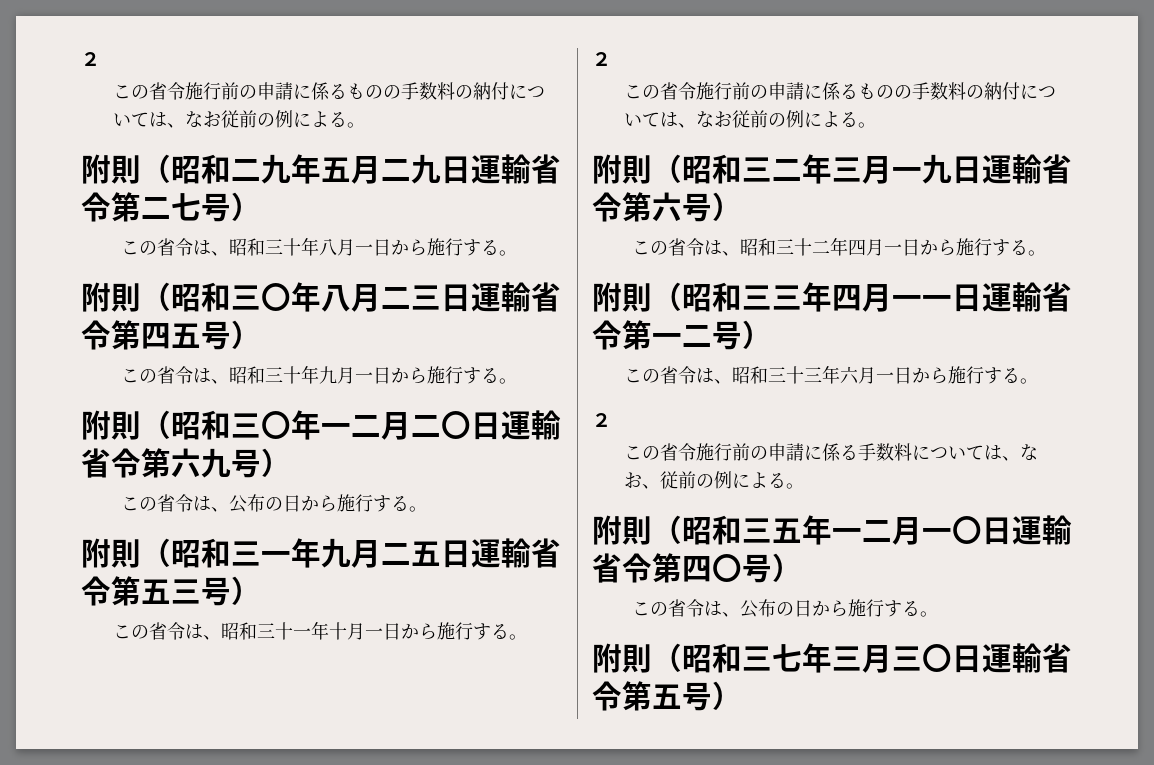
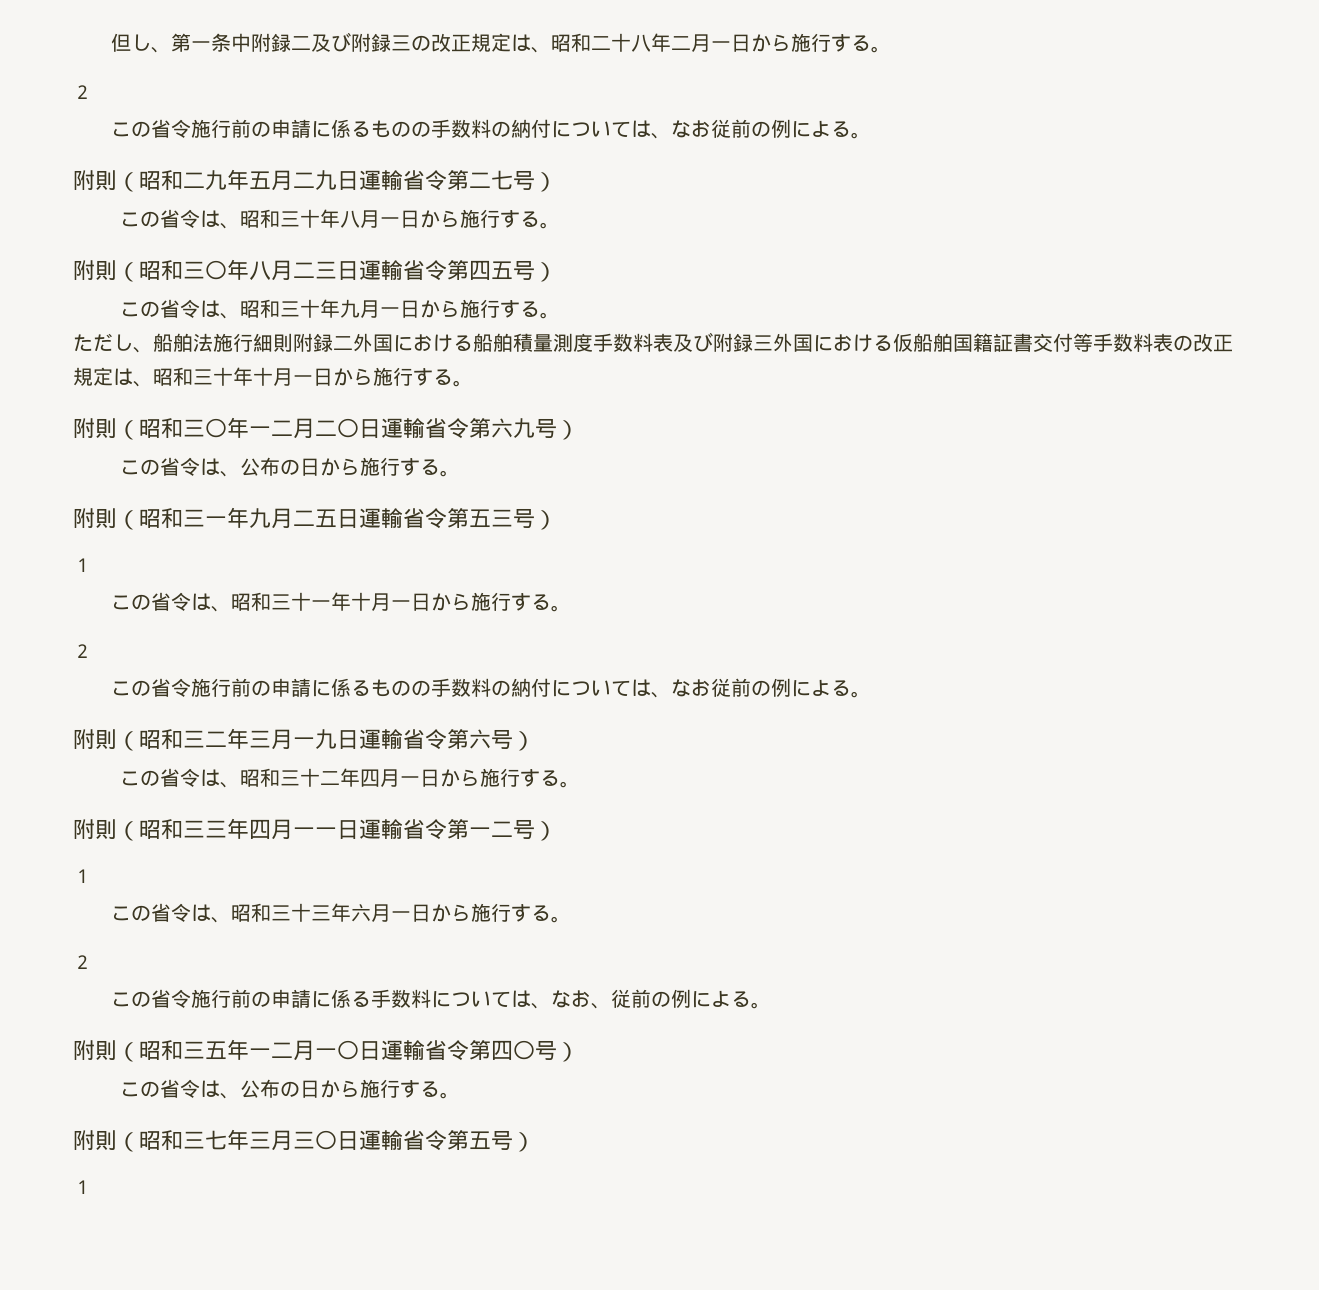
(81, 59) none -> [110,32,891,53] 但し、第一条中附録二及び附録三の改正規定は、昭和二十八年二月一日から施行する。 //
(517, 381) none -> [73,332,1233,353] [73,367,473,387] // ただし、船舶法施行細則附録二外国における船舶積量測度手数料表及び附録三外国における仮船舶国籍証書交付等手数料表の改正規定は、昭和三十年十月一日から施行する。
(261, 590) none -> [73,558,92,572] // １
(772, 334) none -> [73,869,92,883] // １
(742, 695) none -> [73,1180,92,1194] // １

